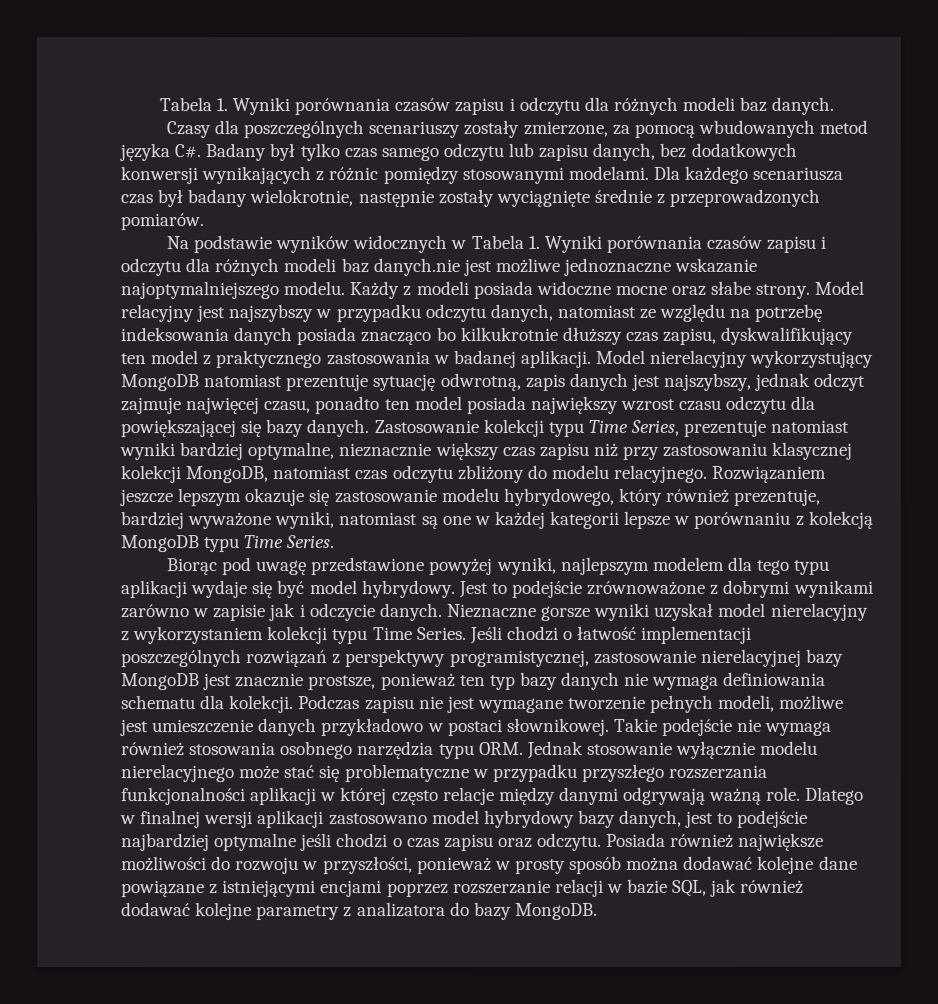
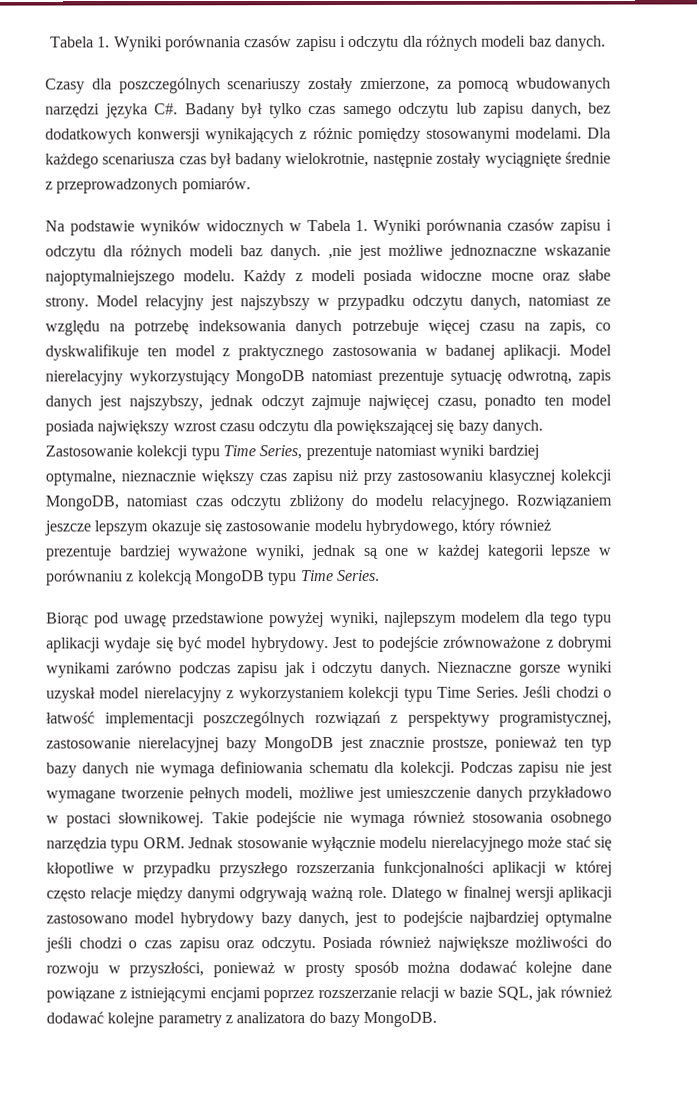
[819,119,869,134] metod -> [45,103,100,118] narzędzi
[372,258,460,277] danych.nie -> [270,244,352,261] danych. ,nie
[296,326,854,346] posiada znacząco bo kilkukrotnie dłuższy czas zapisu, dyskwalifikujący -> [351,319,612,335] [45,344,139,361] potrzebuje więcej czasu na zapis, co dyskwalifikuje
[733,488,822,506] prezentuje, -> [45,545,112,561] prezentuje
[339,512,419,526] natomiast -> [310,544,356,561] jednak
[193,604,267,622] w zapisie -> [178,662,279,678] podczas zapisu
[309,603,376,622] odczycie -> [322,661,374,678] odczytu
[344,763,470,783] problematyczne -> [46,862,114,878] kłopotliwe

